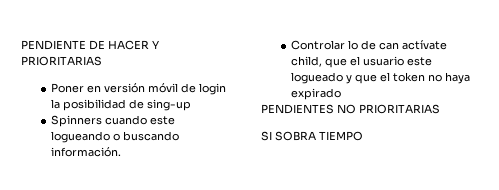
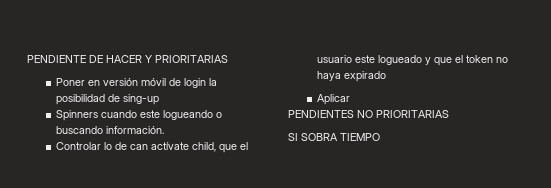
(342, 94) none -> [316,94,350,105] // Aplicar

